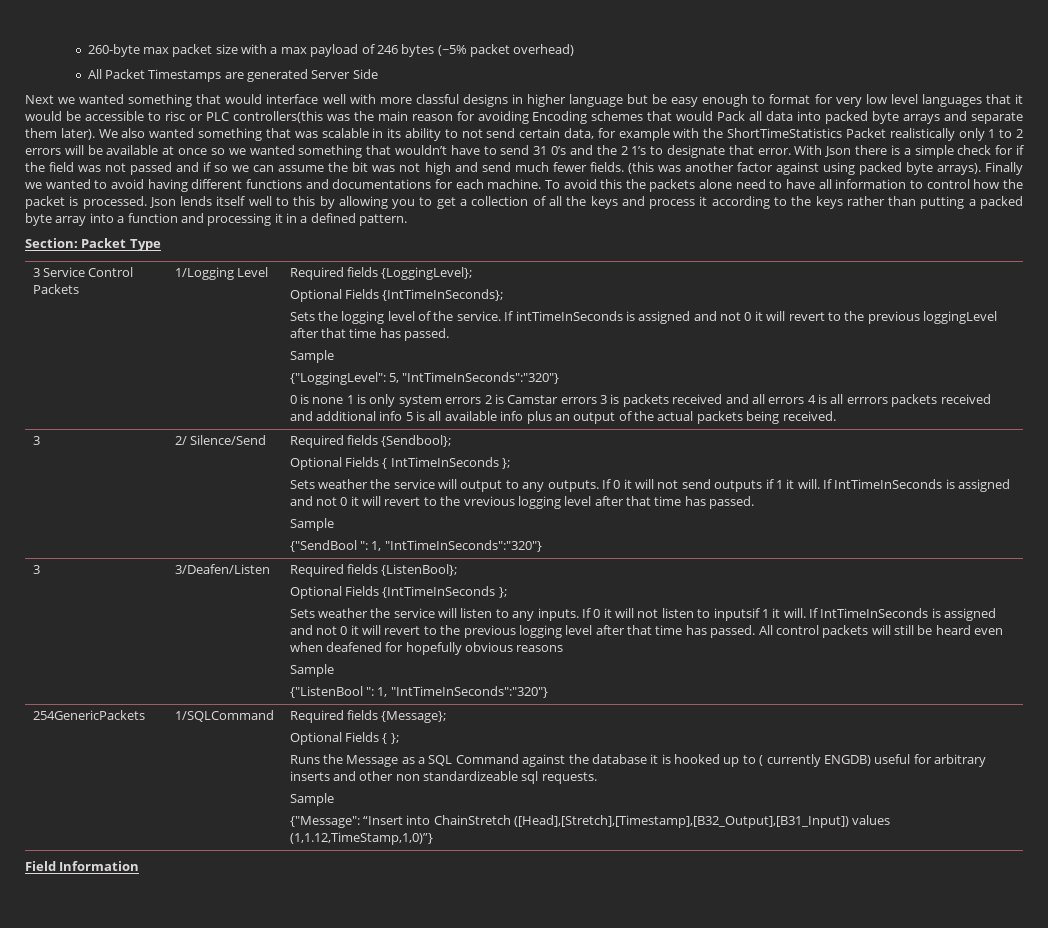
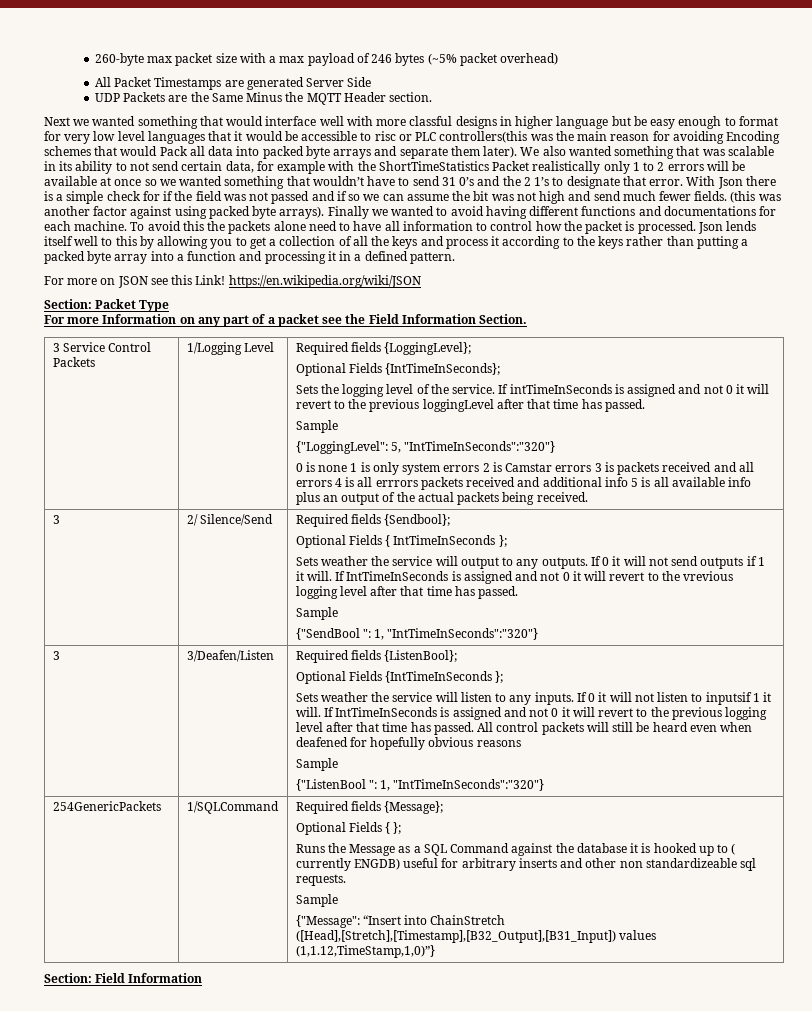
(378, 74) none -> [94,92,433,105] // UDP Packets are the Same Minus the MQTT Header section.
[25,238,161,251] Section: Packet Type -> [44,275,421,288] [44,299,170,312] [44,314,528,327] For more on JSON see this Link! https://en.wikipedia.org/wiki/JSON // Section: Packet Type // For more Information on any part of a packet see the Field Information Section.
(433, 838) none -> [44,973,92,983] Section:

